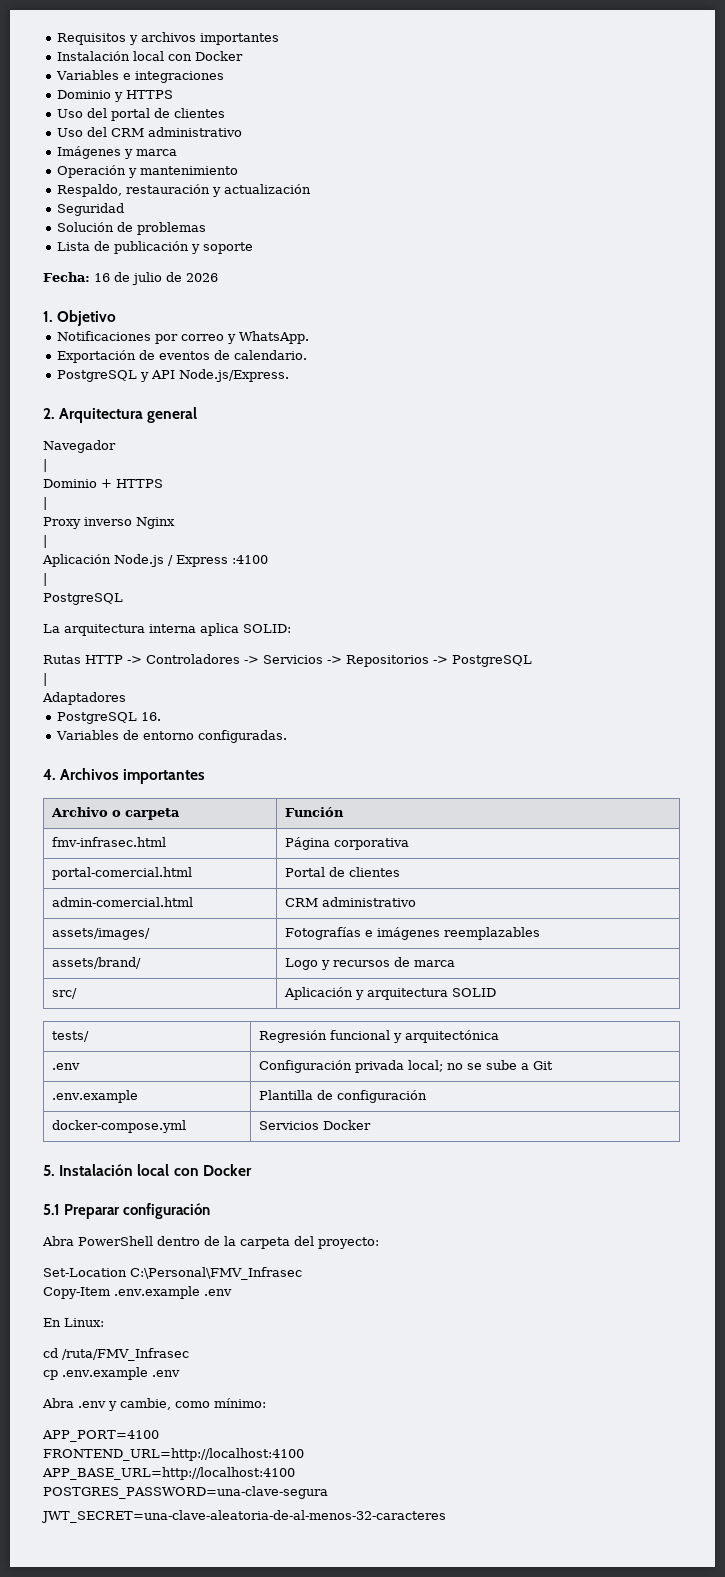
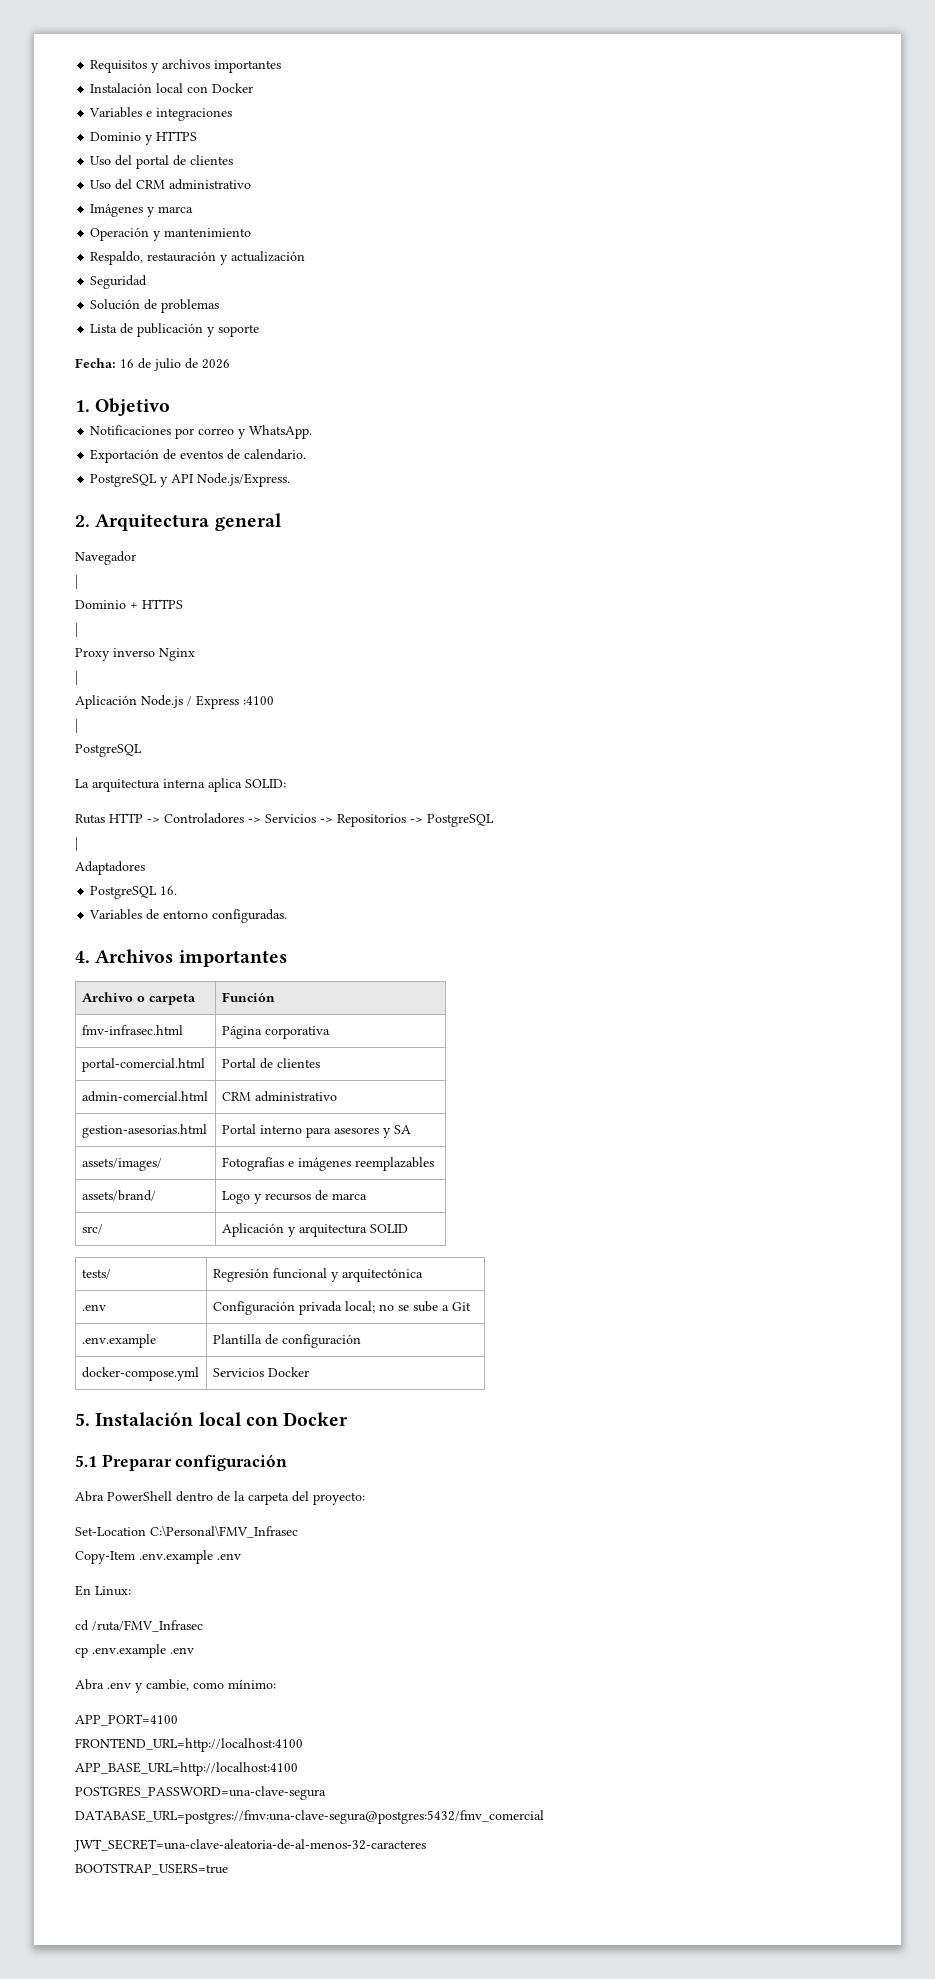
(417, 902) none -> [81,1124,207,1138] [221,1124,411,1138] // gestion-asesorias.html | Portal interno para asesores y SA
(328, 1492) none -> [75,1810,544,1824] // DATABASE_URL=postgres://fmv:una-clave-segura@postgres:5432/fmv_comercial
(446, 1516) none -> [75,1863,228,1875] // BOOTSTRAP_USERS=true

